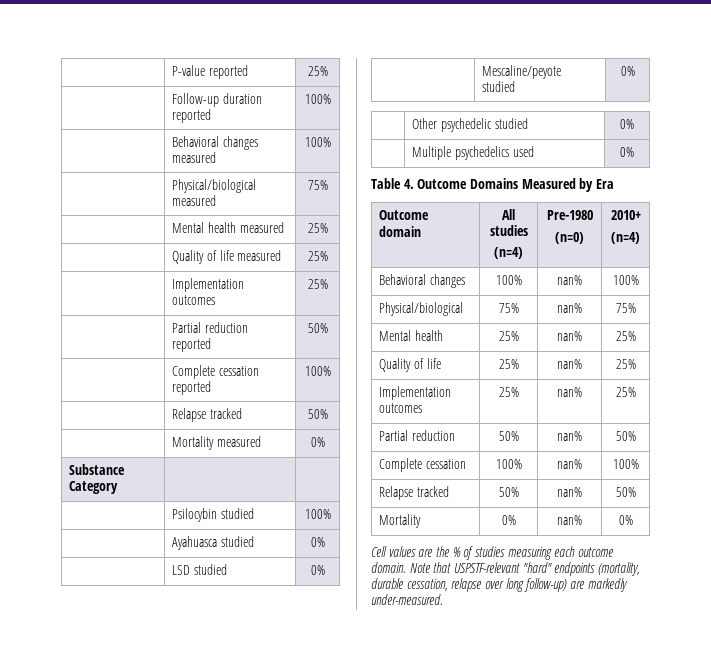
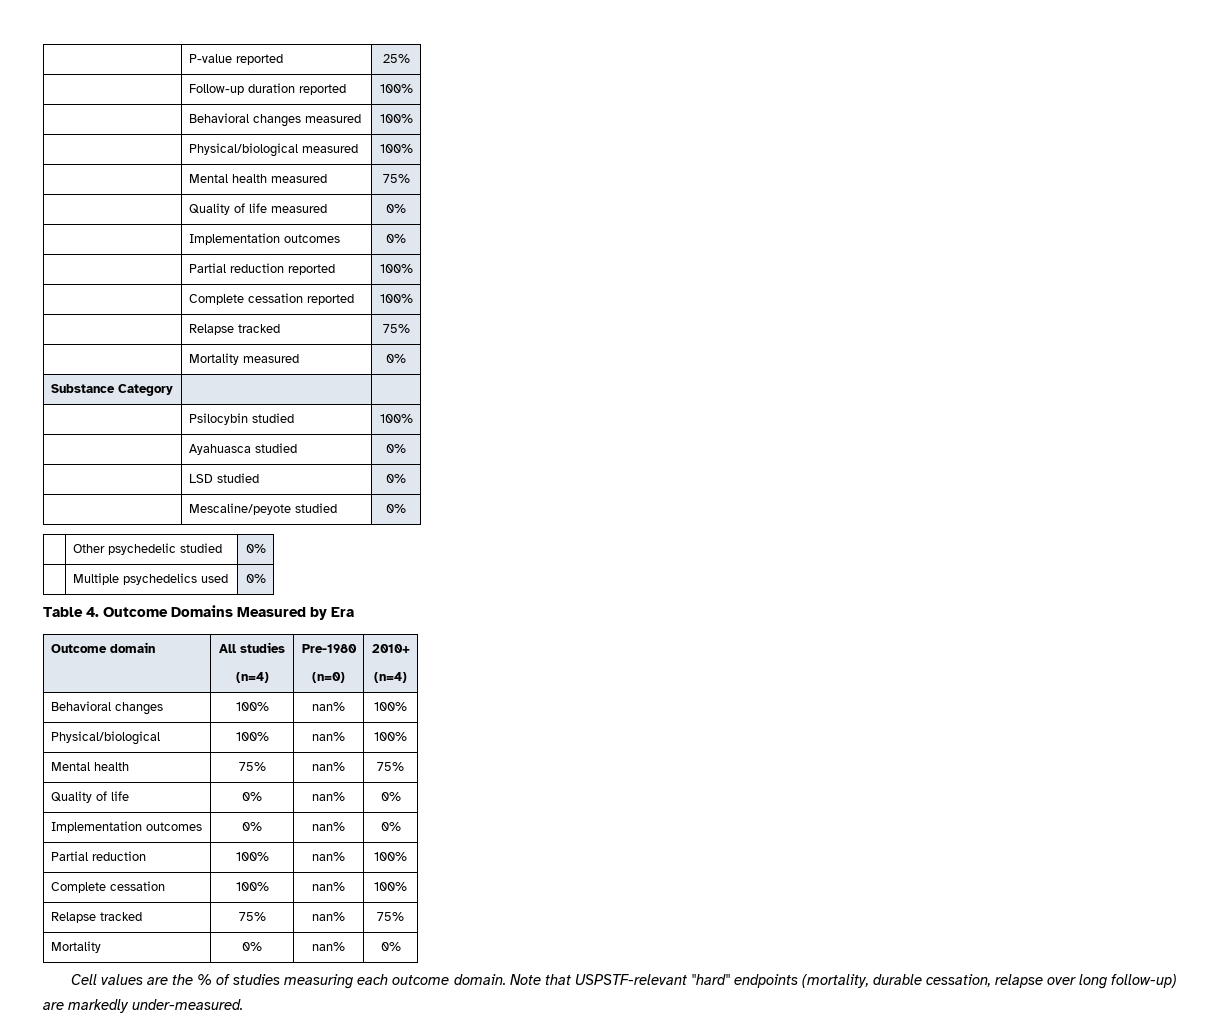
[307,180,328,190] 75% -> [379,144,413,153] 100%
[307,223,328,233] 25% -> [382,174,410,183] 75%
[307,251,328,261] [172,278,245,292] [172,295,216,305] [307,279,328,289] 25% // | Implementation outcomes | 25% -> [386,204,406,213] [188,233,340,245] [386,234,406,243] 0% // | Implementation outcomes | 0%
[307,323,328,333] 50% -> [379,264,413,273] 100%
[307,409,328,419] 50% -> [382,324,410,333] 75%
[498,303,519,313] [557,303,582,313] [615,303,636,313] [379,330,443,341] [498,331,519,341] [557,331,582,341] [615,331,636,341] 75% | nan% | 75% // Mental health | 25% | nan% | 25% -> [235,732,269,741] [312,732,345,741] [374,732,407,741] [50,762,129,771] [238,762,266,771] [312,762,345,771] [377,762,404,771] 100% | nan% | 100% // Mental health | 75% | nan% | 75%
[498,359,519,369] [557,359,582,369] [615,359,636,369] [379,386,452,400] [379,403,423,413] [498,387,519,397] [557,387,582,397] [615,387,636,397] 25% | nan% | 25% // Implementation outcomes | 25% | nan% | 25% -> [242,792,262,801] [312,792,345,801] [380,792,401,801] [50,821,202,833] [242,822,262,831] [312,822,345,831] [380,822,401,831] 0% | nan% | 0% // Implementation outcomes | 0% | nan% | 0%
[498,431,519,441] [557,431,582,441] [615,431,636,441] 50% | nan% | 50% -> [235,852,269,861] [312,852,345,861] [374,852,407,861] 100% | nan% | 100%
[498,487,519,497] [557,487,582,497] [615,487,636,497] 50% | nan% | 50% -> [238,912,266,921] [312,912,345,921] [377,912,404,921] 75% | nan% | 75%

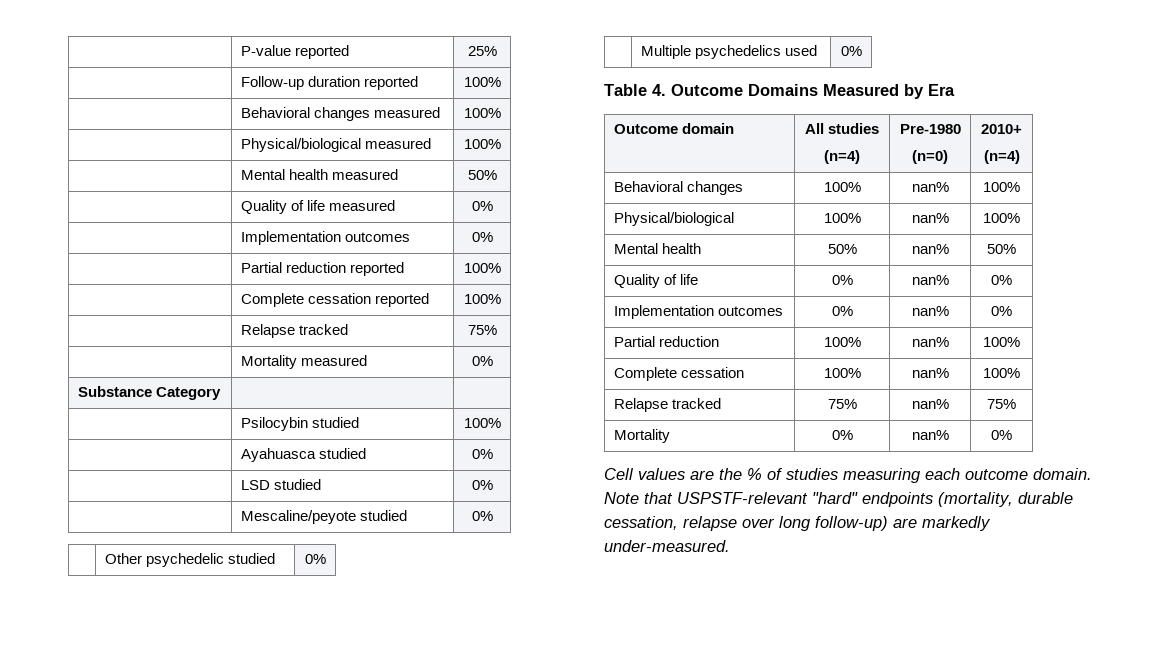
[382,174,410,183] 75% -> [467,170,497,180] 50%
[238,762,266,771] [312,762,345,771] [377,762,404,771] 75% | nan% | 75% -> [827,244,857,254] [911,244,949,254] [987,244,1016,254] 50% | nan% | 50%

